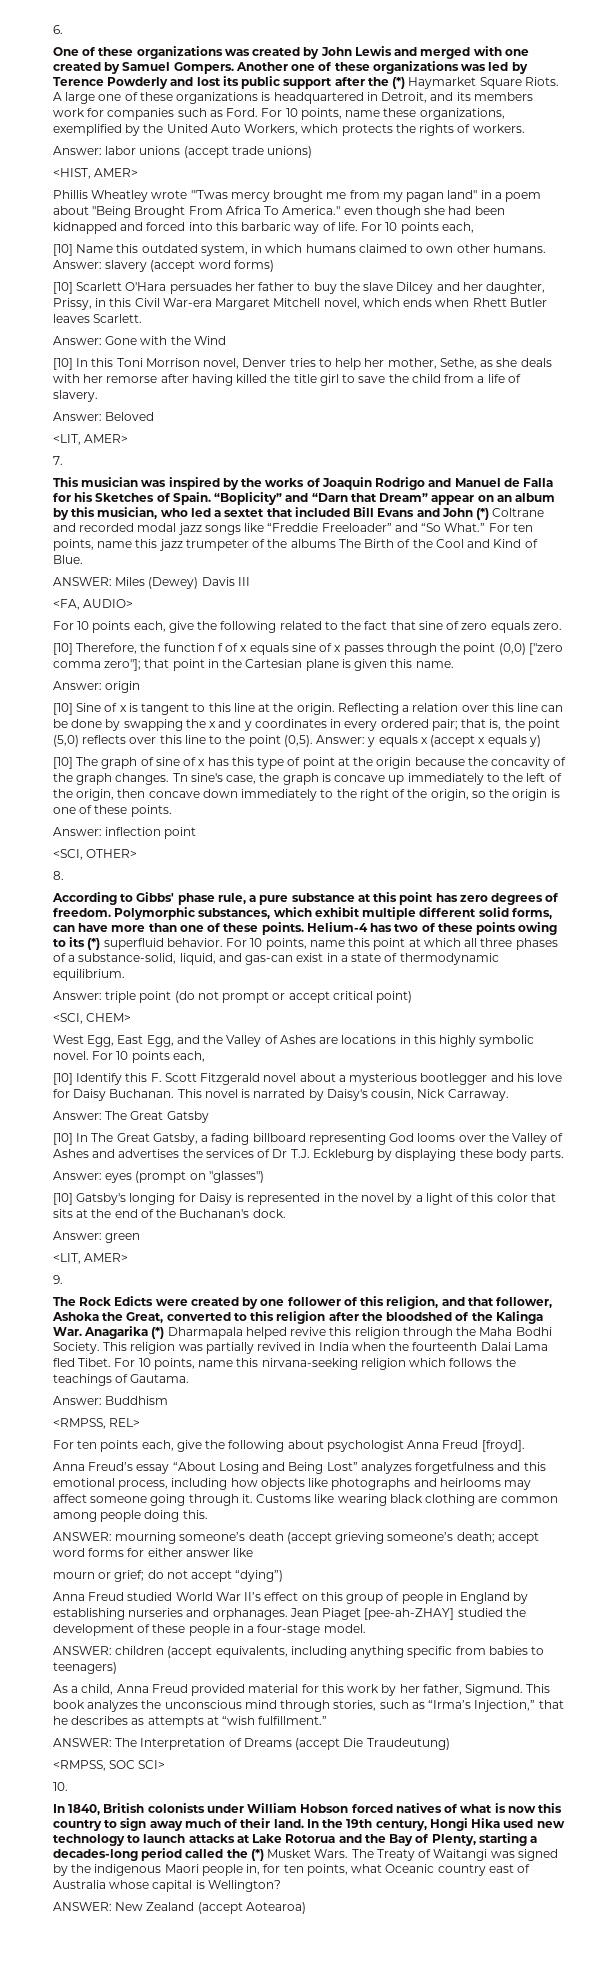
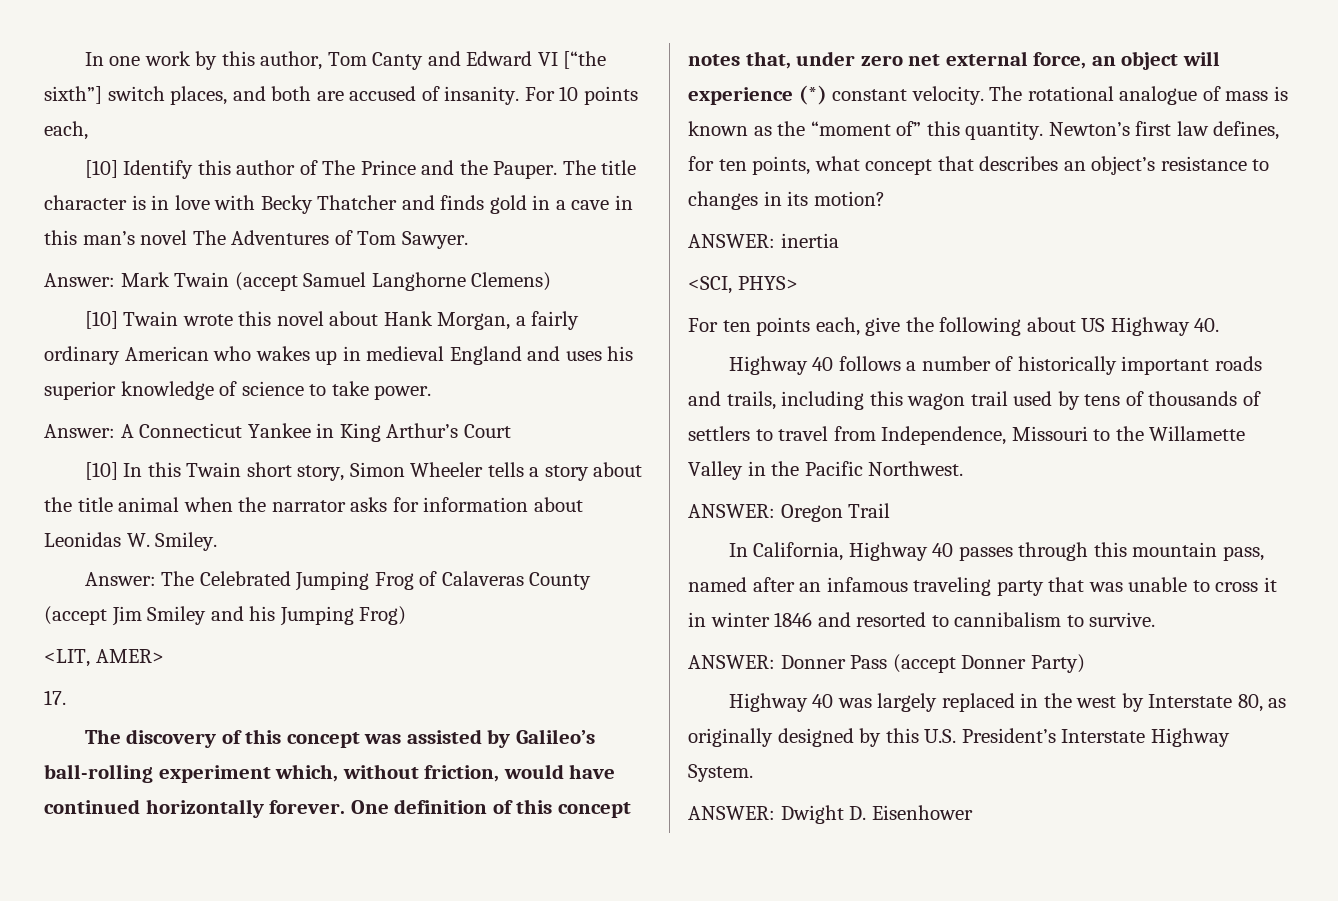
[53,25,63,34] [53,46,529,59] [53,61,528,74] [53,76,559,89] [53,92,533,104] [53,108,505,120] [53,124,525,136] [53,146,313,158] [53,168,139,179] [53,190,542,202] [53,206,505,218] [53,222,474,234] [53,244,546,256] [53,260,274,272] [53,282,546,294] [53,298,547,310] [53,314,143,323] [53,336,226,345] [53,358,552,370] [53,374,521,386] [53,390,98,402] [53,412,155,421] [53,434,129,445] [53,456,63,465] [53,477,554,490] [53,492,556,505] [53,507,545,520] [53,523,533,535] [53,539,538,551] [53,555,83,564] [53,577,250,589] [53,599,134,610] [53,621,562,633] [53,643,563,655] [53,659,454,671] [53,681,141,693] [53,703,564,715] [53,719,560,731] [53,735,541,747] [53,757,567,769] [53,773,562,785] [53,789,560,801] [53,805,172,817] [53,827,197,839] [53,849,138,860] [53,871,64,880] [52,892,559,905] [53,907,552,920] [53,922,558,935] [53,937,558,950] [53,953,499,965] [53,969,125,981] [53,991,413,1003] [53,1013,132,1024] [53,1035,535,1047] [53,1051,89,1060] 6. // One of these organizations was created by John Lewis and merged with one created by Samuel Gompers. Another one of these organizations was led by Terence Powderly and lost its public support after the (*) Haymarket Square Riots. A large one of these organizations is headquartered in Detroit, and its members work for companies such as Ford. For 10 points, name these organizations, exemplified by the United Auto Workers, which protects the rights of workers. // Answer: labor unions (accept trade unions) // <HIST, AMER> // Phillis Wheatley wrote "'Twas mercy brought me from my pagan land" in a poem about "Being Brought From Africa To America." even though she had been kidnapped and forced into this barbaric way of life. For 10 points each, // [10] Name this outdated system, in which humans claimed to own other humans. Answer: slavery (accept word forms) // [10] Scarlett O'Hara persuades her father to buy the slave Dilcey and her daughter, Prissy, in this Civil War-era Margaret Mitchell novel, which ends when Rhett Butler leaves Scarlett. // Answer: Gone with the Wind // [10] In this Toni Morrison novel, Denver tries to help her mother, Sethe, as she deals with her remorse after having killed the title girl to save the child from a life of slavery. // Answer: Beloved // <LIT, AMER> // 7. // This musician was inspired by the works of Joaquin Rodrigo and Manuel de Falla for his Sketches of Spain. “Boplicity” and “Darn that Dream” appear on an album by this musician, who led a sextet that included Bill Evans and John (*) Coltrane and recorded modal jazz songs like “Freddie Freeloader” and “So What.” For ten points, name this jazz trumpeter of the albums The Birth of the Cool and Kind of Blue. // ANSWER: Miles (Dewey) Davis III // <FA, AUDIO> // For 10 points each, give the following related to the fact that sine of zero equals zero. // [10] Therefore, the function f of x equals sine of x passes through the point (0,0) ["zero comma zero"]; that point in the Cartesian plane is given this name. // Answer: origin // [10] Sine of x is tangent to this line at the origin. Reflecting a relation over this line can be done by swapping the x and y coordinates in every ordered pair; that is, the point (5,0) reflects over this line to the point (0,5). Answer: y equals x (accept x equals y) // [10] The graph of sine of x has this type of point at the origin because the concavity of the graph changes. Tn sine's case, the graph is concave up immediately to the left of the origin, then concave down immediately to the right of the origin, so the origin is one of these points. // Answer: inflection point // <SCI, OTHER> // 8. // According to Gibbs' phase rule, a pure substance at this point has zero degrees of freedom. Polymorphic substances, which exhibit multiple different solid forms, can have more than one of these points. Helium-4 has two of these points owing to its (*) superfluid behavior. For 10 points, name this point at which all three phases of a substance-solid, liquid, and gas-can exist in a state of thermodynamic equilibrium. // Answer: triple point (do not prompt or accept critical point) // <SCI, CHEM> // West Egg, East Egg, and the Valley of Ashes are locations in this highly symbolic novel. -> [84,51,607,70] [44,86,520,105] In one work by this author, Tom Canty and Edward VI [“the sixth”] switch places, and both are accused of insanity.
[150,1073,563,1085] [53,1089,509,1101] [53,1111,209,1123] [53,1133,564,1145] [53,1149,565,1161] [53,1171,264,1183] [53,1193,556,1205] [53,1209,286,1218] [53,1231,141,1243] [53,1253,129,1264] [53,1275,63,1284] [53,1296,553,1309] [52,1311,543,1324] [53,1326,552,1339] [53,1342,548,1354] [53,1358,516,1370] [53,1374,190,1386] [53,1396,169,1405] [53,1418,141,1429] F. Scott Fitzgerald novel about a mysterious bootlegger and his love for Daisy Buchanan. This novel is narrated by Daisy's cousin, Nick Carraway. // Answer: The Great Gatsby // [10] In The Great Gatsby, a fading billboard representing God looms over the Valley of Ashes and advertises the services of Dr T.J. Eckleburg by displaying these body parts. // Answer: eyes (prompt on "glasses") // [10] Gatsby's longing for Daisy is represented in the novel by a light of this color that sits at the end of the Buchanan's dock. // Answer: green // <LIT, AMER> // 9. // The Rock Edicts were created by one follower of this religion, and that follower, Ashoka the Great, converted to this religion after the bloodshed of the Kalinga War. Anagarika (*) Dharmapala helped revive this religion through the Maha Bodhi Society. This religion was partially revived in India when the fourteenth Dalai Lama fled Tibet. For 10 points, name this nirvana-seeking religion which follows the teachings of Gautama. // Answer: Buddhism // <RMPSS, REL> -> [236,160,637,179] [44,195,633,214] [44,230,468,249] [44,272,552,291] [84,311,580,330] [44,346,634,365] [44,381,432,400] [44,423,511,442] [84,462,643,481] [44,497,583,512] [44,532,218,551] [84,571,592,591] [44,606,407,626] [44,649,164,667] [44,690,66,705] [84,729,595,748] [44,764,616,783] [44,799,631,818] [688,51,1220,70] [688,85,1288,105] [688,121,1280,140] [688,156,1270,175] [688,191,885,210] [688,233,839,248] [688,276,798,294] author of The Prince and the Pauper. The title character is in love with Becky Thatcher and finds gold in a cave in this man’s novel The Adventures of Tom Sawyer. // Answer: Mark Twain (accept Samuel Langhorne Clemens) // [10] Twain wrote this novel about Hank Morgan, a fairly ordinary American who wakes up in medieval England and uses his superior knowledge of science to take power. // Answer: A Connecticut Yankee in King Arthur’s Court // [10] In this Twain short story, Simon Wheeler tells a story about the title animal when the narrator asks for information about Leonidas W. Smiley. // Answer: The Celebrated Jumping Frog of Calaveras County (accept Jim Smiley and his Jumping Frog) // <LIT, AMER> // 17. // The discovery of this concept was assisted by Galileo’s ball-rolling experiment which, without friction, would have continued horizontally forever. One definition of this concept notes that, under zero net external force, an object will experience (*) constant velocity. The rotational analogue of mass is known as the “moment of” this quantity. Newton’s first law defines, for ten points, what concept that describes an object’s resistance to changes in its motion? // ANSWER: inertia // <SCI, PHYS>
[326,1440,525,1452] [53,1462,546,1474] [53,1478,532,1490] [53,1494,558,1506] [53,1510,208,1522] [53,1532,539,1544] [53,1548,254,1557] [53,1570,284,1582] [53,1592,529,1604] [53,1608,526,1620] [53,1624,366,1636] [53,1646,545,1658] [53,1662,117,1674] [53,1684,551,1696] [53,1700,564,1712] [53,1716,328,1728] [53,1738,450,1750] [53,1760,166,1771] [53,1782,68,1791] [53,1803,563,1815] [53,1818,565,1831] [53,1833,538,1846] [53,1848,558,1861] [53,1864,531,1876] [53,1880,281,1892] [53,1902,306,1914] psychologist Anna Freud [froyd]. // Anna Freud’s essay “About Losing and Being Lost” analyzes forgetfulness and this emotional process, including how objects like photographs and heirlooms may affect someone going through it. Customs like wearing black clothing are common among people doing this. // ANSWER: mourning someone’s death (accept grieving someone’s death; accept word forms for either answer like // mourn or grief; do not accept “dying”) // Anna Freud studied World War II’s effect on this group of people in England by establishing nurseries and orphanages. Jean Piaget [pee-ah-ZHAY] studied the development of these people in a four-stage model. // ANSWER: children (accept equivalents, including anything specific from babies to teenagers) // As a child, Anna Freud provided material for this work by her father, Sigmund. This book analyzes the unconscious mind through stories, such as “Irma’s Injection,” that he describes as attempts at “wish fulfillment.” // ANSWER: The Interpretation of Dreams (accept Die Traudeutung) // <RMPSS, SOC SCI> // 10. // In 1840, British colonists under William Hobson forced natives of what is now this country to sign away much of their land. In the 19th century, Hongi Hika used new technology to launch attacks at Lake Rotorua and the Bay of Plenty, starting a decades-long period called the (*) Musket Wars. The Treaty of Waitangi was signed by the indigenous Maori people in, for ten points, what Oceanic country east of Australia whose capital is Wellington? // ANSWER: New Zealand (accept Aotearoa) -> [1081,317,1220,336] [728,356,1262,375] [688,391,1261,410] [688,426,1246,445] [688,461,964,480] [688,503,891,522] [728,542,1264,561] [688,577,1277,596] [688,612,1156,627] [688,654,1085,673] [728,693,1287,712] [688,728,1230,747] [688,764,753,782] [688,805,973,824] US Highway 40. // Highway 40 follows a number of historically important roads and trails, including this wagon trail used by tens of thousands of settlers to travel from Independence, Missouri to the Willamette Valley in the Pacific Northwest. // ANSWER: Oregon Trail // In California, Highway 40 passes through this mountain pass, named after an infamous traveling party that was unable to cross it in winter 1846 and resorted to cannibalism to survive. // ANSWER: Donner Pass (accept Donner Party) // Highway 40 was largely replaced in the west by Interstate 80, as originally designed by this U.S. President’s Interstate Highway System. // ANSWER: Dwight D. Eisenhower

